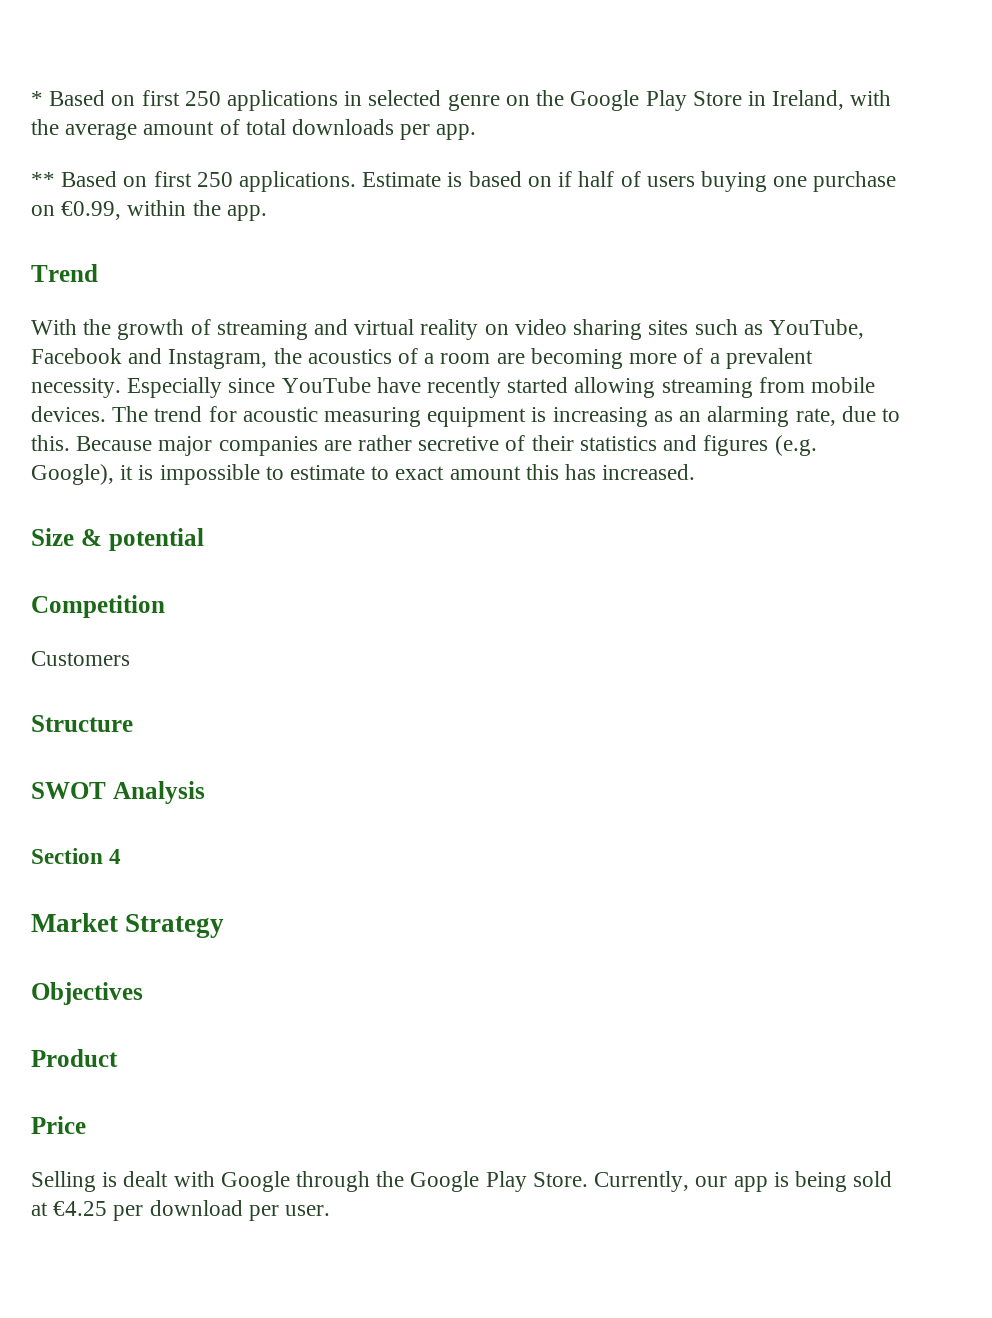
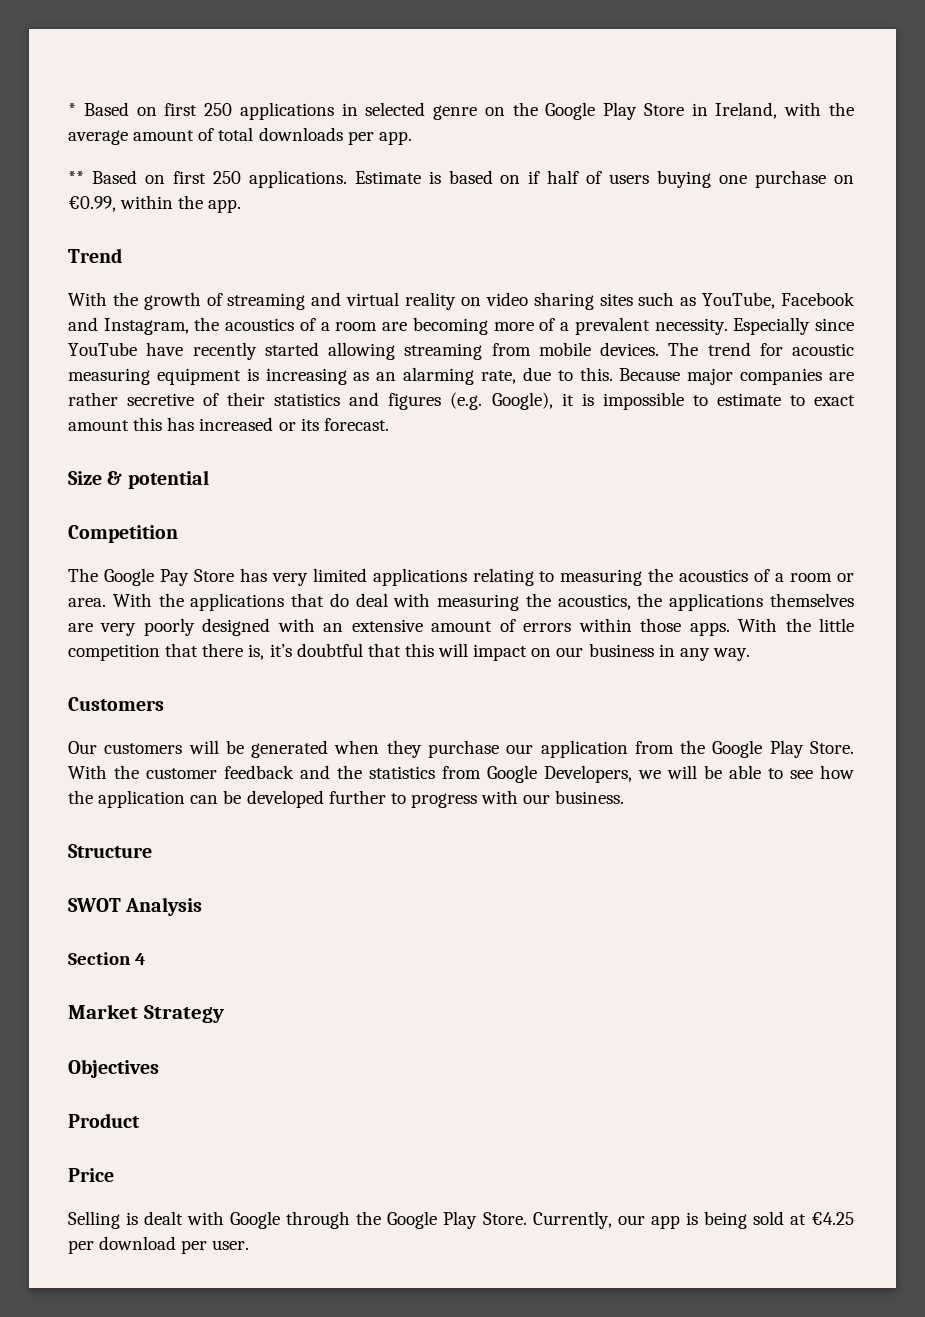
[602,464,696,480] increased. -> [199,417,389,431] increased or its forecast.
[31,651,130,666] Customers -> [68,568,854,586] [68,593,854,611] [68,618,854,636] [68,643,750,661] [68,697,164,711] [68,740,855,758] [68,765,854,783] [68,790,625,808] The Google Pay Store has very limited applications relating to measuring the acoustics of a room or area. With the applications that do deal with measuring the acoustics, the applications themselves are very poorly designed with an extensive amount of errors within those apps. With the little competition that there is, it’s doubtful that this will impact on our business in any way. // Customers // Our customers will be generated when they purchase our application from the Google Play Store. With the customer feedback and the statistics from Google Developers, we will be able to see how the application can be developed further to progress with our business.

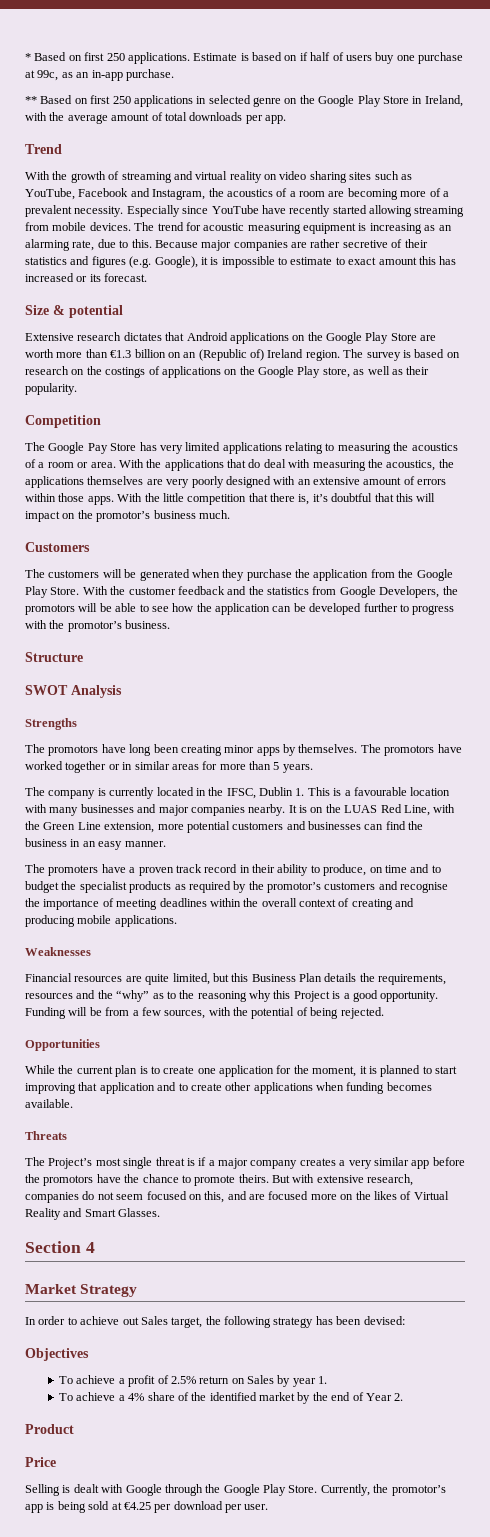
(233, 109) none -> [127,52,463,64] [25,69,174,81] [25,95,131,104] applications. Estimate is based on if half of users buy one purchase at 99c, as an in-app purchase. // ** Based on first 250
[68,170,855,188] [68,195,242,213] // ** Based on first 250 applications. Estimate is based on if half of users buying one purchase on €0.99, within the app. -> (286, 119) none
(209, 479) none -> [25,332,437,344] [25,349,460,361] [25,366,430,378] [25,383,77,395] // Extensive research dictates that Android applications on the Google Play Store are worth more than €1.3 billion on an (Republic of) Ireland region. The survey is based on research on the costings of applications on the Google Play store, as well as their popularity.
[556,643,750,661] our business in any way. -> [77,510,230,522] the promotor’s business much.
[68,741,97,754] Our -> [25,569,45,578] The
[506,744,534,754] our -> [295,569,310,578] the
[638,770,661,779] we -> [442,586,458,595] [25,604,75,615] the promotors
[523,794,551,804] our -> [49,620,122,632] the promotor’s
[68,952,147,965] [68,1004,224,1023] [68,1059,159,1078] Section 4 // Market Strategy // Objectives -> [25,718,77,730] [25,744,462,756] [25,761,313,773] [25,787,451,799] [25,804,456,816] [25,821,424,833] [25,838,166,850] [25,864,441,876] [25,881,449,893] [25,898,415,910] [25,915,177,927] [25,947,91,956] [25,973,447,985] [25,990,439,1002] [25,1007,384,1019] [25,1039,100,1051] [25,1065,457,1077] [25,1082,432,1094] [25,1099,73,1108] [25,1131,67,1140] [25,1157,465,1169] [25,1174,414,1186] [25,1191,449,1203] [25,1208,161,1220] [25,1241,95,1253] [25,1284,138,1297] [25,1316,405,1328] [25,1348,89,1361] [59,1375,328,1387] [59,1392,404,1404] Strengths // The promotors have long been creating minor apps by themselves. The promotors have worked together or in similar areas for more than 5 years. // The company is currently located in the IFSC, Dublin 1. This is a favourable location with many businesses and major companies nearby. It is on the LUAS Red Line, with the Green Line extension, more potential customers and businesses can find the business in an easy manner. // The promoters have a proven track record in their ability to produce, on time and to budget the specialist products as required by the promotor’s customers and recognise the importance of meeting deadlines within the overall context of creating and producing mobile applications. // Weaknesses // Financial resources are quite limited, but this Business Plan details the requirements, resources and the “why” as to the reasoning why this Project is a good opportunity. Funding will be from a few sources, with the potential of being rejected. // Opportunities // While the current plan is to create one application for the moment, it is planned to start improving that application and to create other applications when funding becomes available. // Threats // The Project’s most single threat is if a major company creates a very similar app before the promotors have the chance to promote theirs. But with extensive research, companies do not seem focused on this, and are focused more on the likes of Virtual Reality and Smart Glasses. // Section 4 // Market Strategy // In order to achieve out Sales target, the following strategy has been devised: // Objectives // To achieve a profit of 2.5% return on Sales by year 1. // To achieve a 4% share of the identified market by the end of Year 2.
[617,1215,645,1225] our -> [373,1484,446,1496] the promotor’s

